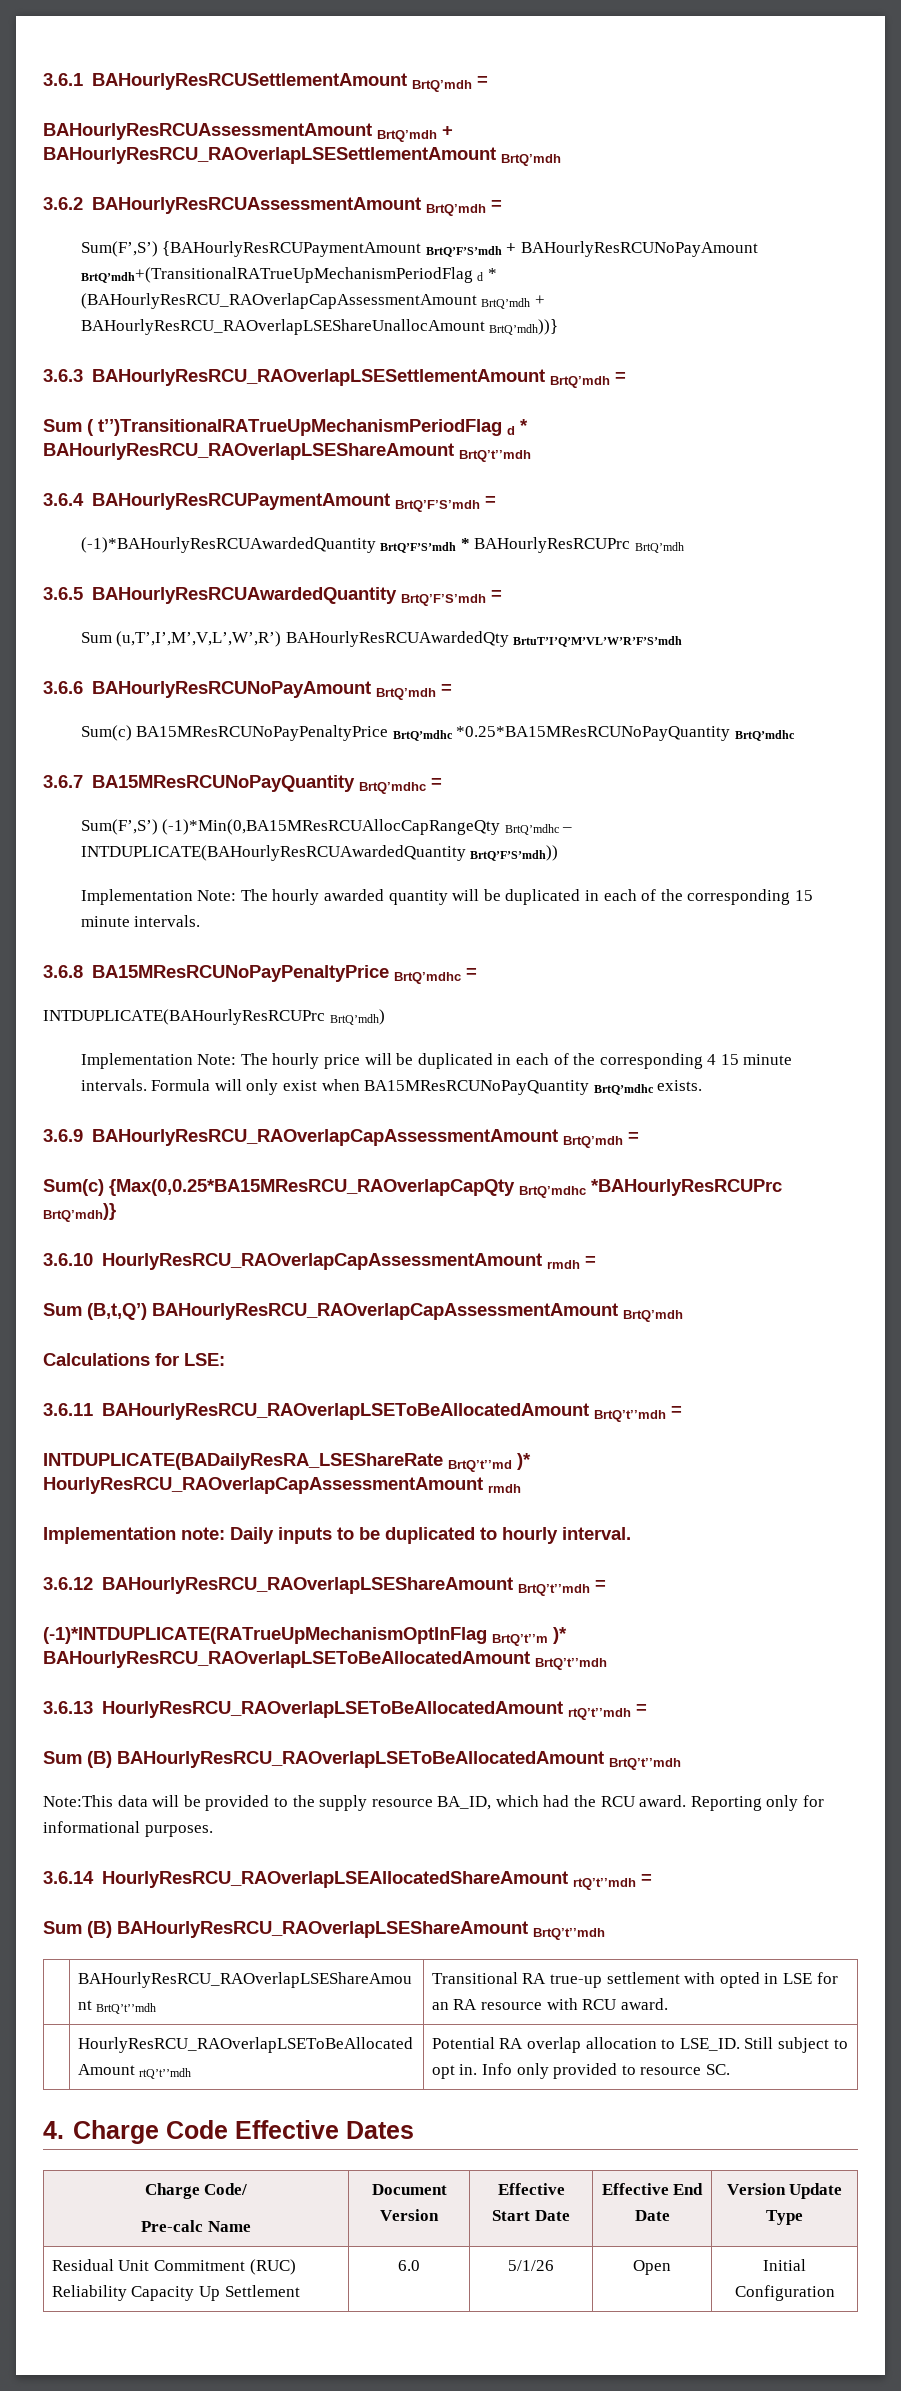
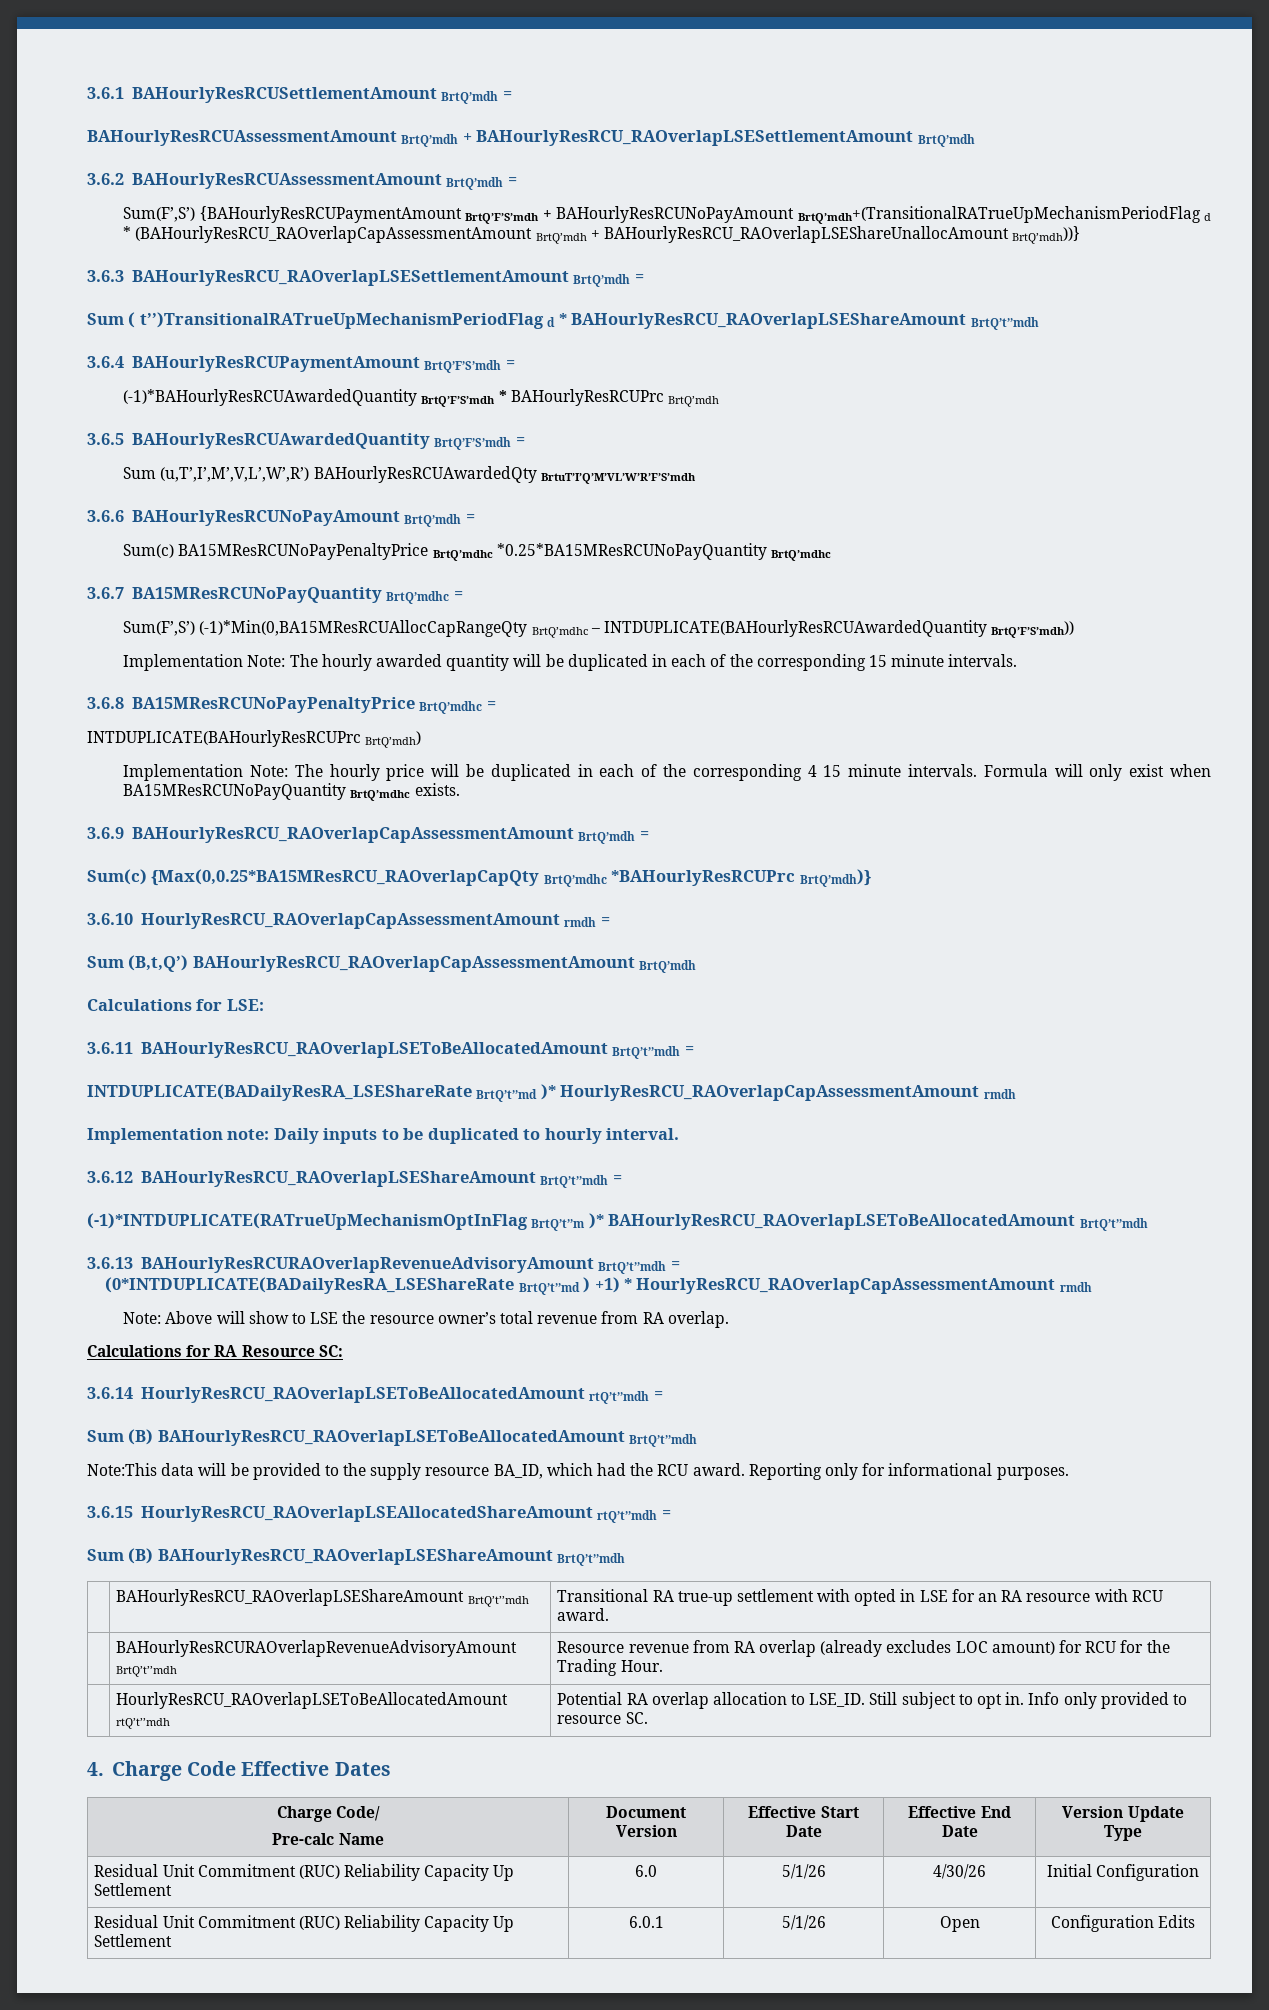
(93, 1707) none -> [140,1257,680,1274] [105,1277,1092,1295] [123,1311,729,1328] [87,1345,343,1357] [87,1387,133,1399] BAHourlyResRCURAOverlapRevenueAdvisoryAmount BrtQ’t’’mdh = // (0*INTDUPLICATE(BADailyResRA_LSEShareRate BrtQ’t’’md ) +1) * HourlyResRCU_RAOverlapCapAssessmentAmount rmdh // Note: Above will show to LSE the resource owner’s total revenue from RA overlap. // Calculations for RA Resource SC: // 3.6.14
[43,1871,94,1884] 3.6.14 -> [87,1506,133,1518] 3.6.15
(668, 2004) none -> [116,1640,518,1657] [116,1666,178,1677] [557,1640,1170,1657] [557,1659,663,1676] // | BAHourlyResRCURAOverlapRevenueAdvisoryAmount BrtQ’t’’mdh | Resource revenue from RA overlap (already excludes LOC amount) for RCU for the Trading Hour.
[633,2260,672,2275] Open -> [933,1864,986,1879] 4/30/26
(835, 2293) none -> [94,1915,515,1932] [94,1934,173,1947] [628,1916,664,1928] [781,1915,826,1930] [939,1916,980,1932] [1050,1915,1196,1932] // Residual Unit Commitment (RUC) Reliability Capacity Up Settlement | 6.0.1 | 5/1/26 | Open | Configuration Edits

